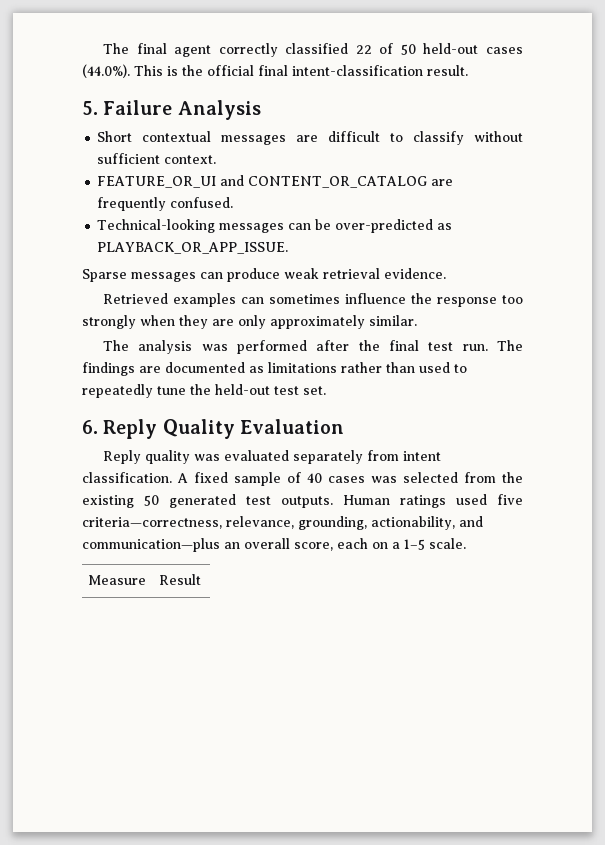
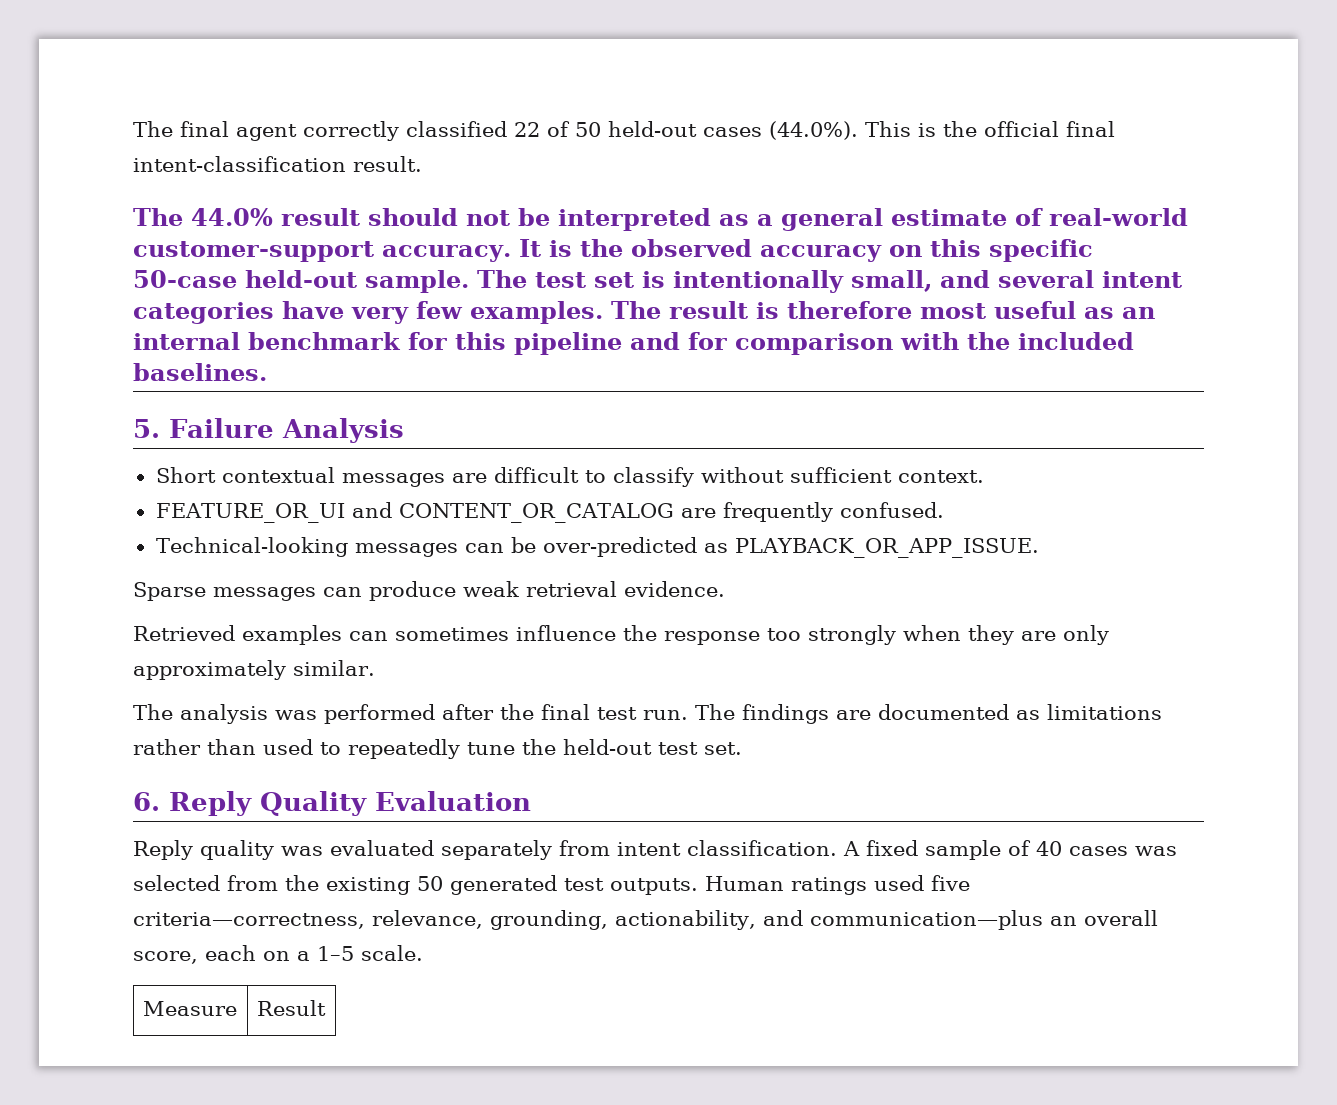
(468, 70) none -> [133,208,1188,231] [133,239,1093,262] [133,270,1182,293] [133,301,1155,324] [133,332,1134,355] [133,363,267,381] // The 44.0% result should not be interpreted as a general estimate of real-world customer-support accuracy. It is the observed accuracy on this specific 50-case held-out sample. The test set is intentionally small, and several intent categories have very few examples. The result is therefore most useful as an internal benchmark for this pipeline and for comparison with the included baselines.

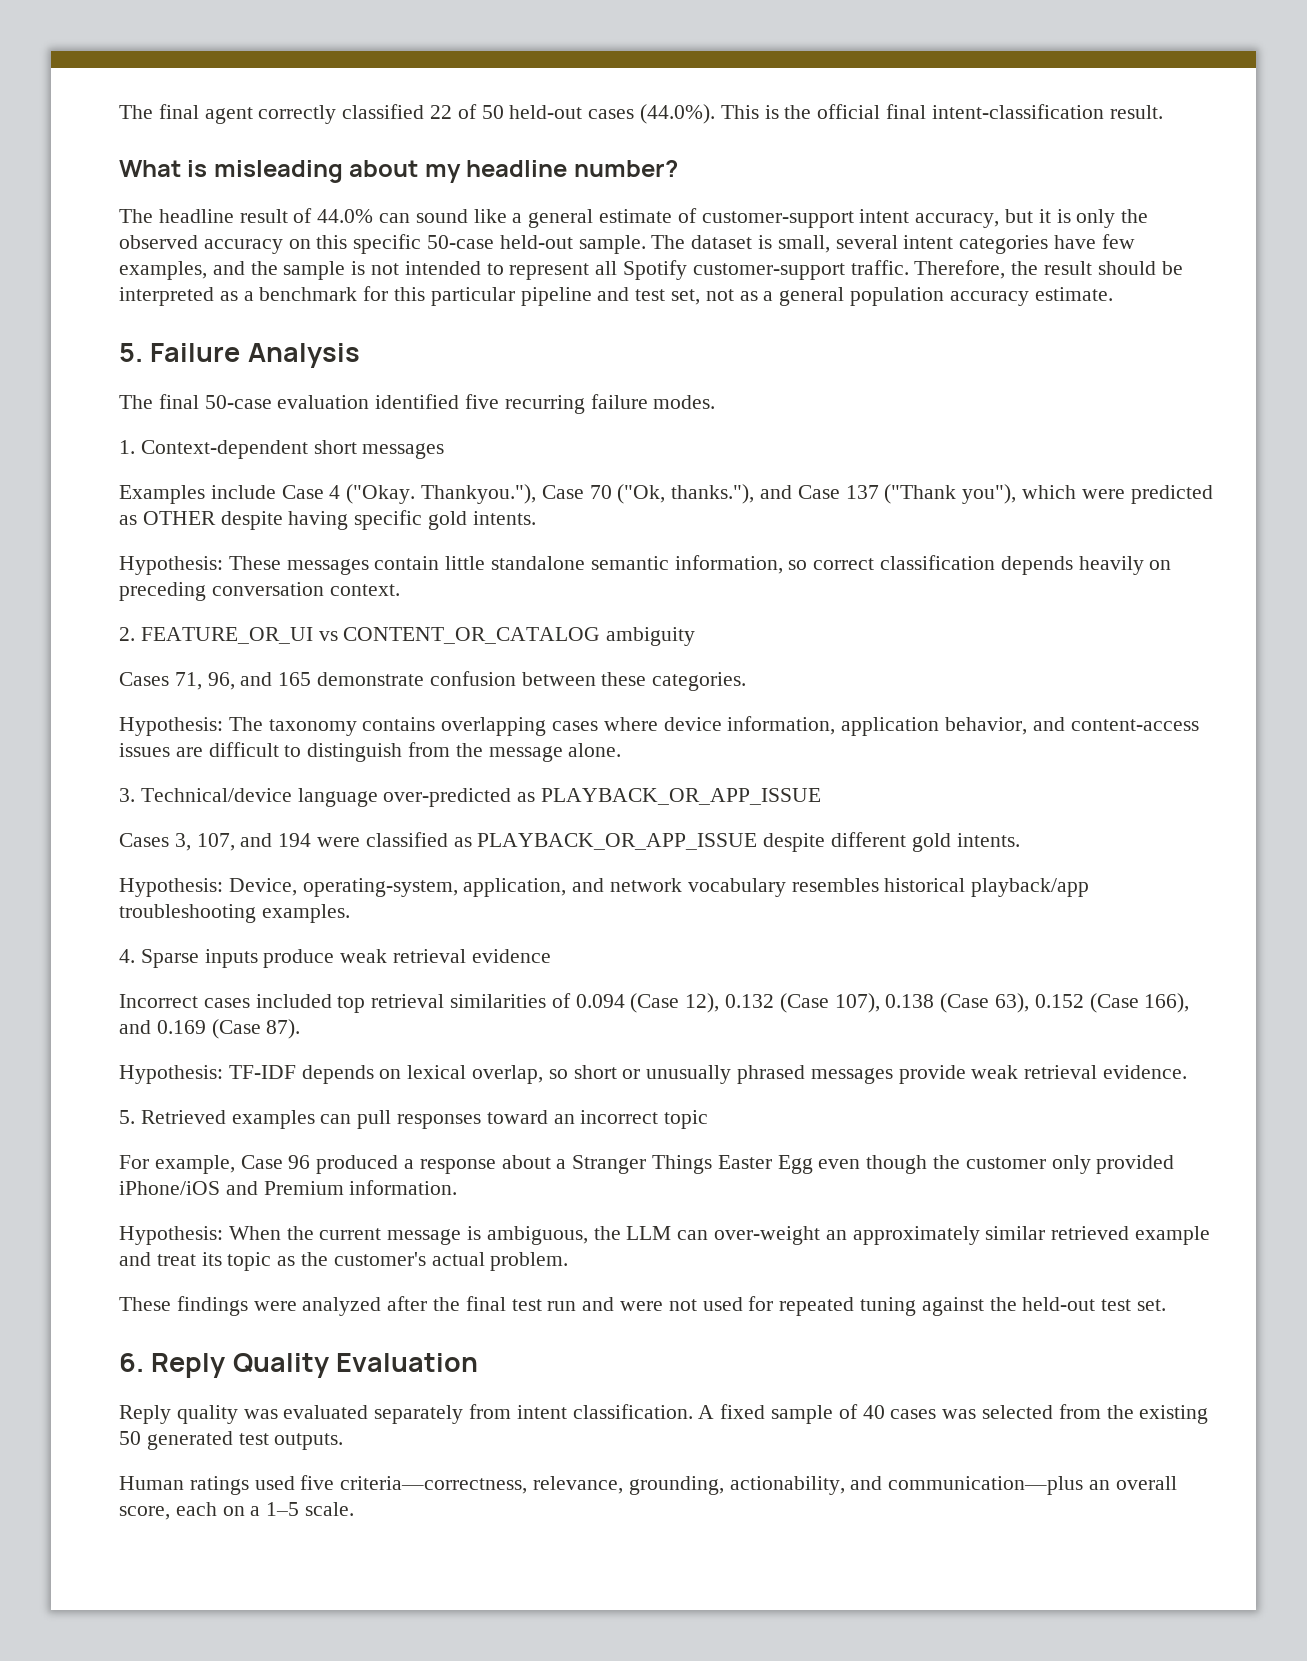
[133,208,1188,231] [133,239,572,262] The 44.0% result should not be interpreted as a general estimate of real-world customer-support accuracy. It is -> [119,160,678,183] [119,208,1116,228] What is misleading about my headline number? // The headline result of 44.0% can sound like a general estimate of customer-support intent accuracy, but it is only
[535,270,1182,293] [133,301,1155,324] [133,332,240,350] test set is intentionally small, and several intent categories have very few examples. The result is therefore most useful as an internal -> [691,234,1135,254] [119,260,1183,280] [119,287,254,306] dataset is small, several intent categories have few examples, and the sample is not intended to represent all Spotify customer-support traffic. Therefore, the result should be interpreted as a
(506, 341) none -> [430,287,515,306] particular
[688,332,1134,355] [133,363,267,381] [133,418,404,443] [155,467,984,487] [155,502,944,523] [155,537,1039,558] [133,581,456,601] for comparison with the included baselines. // 5. Failure Analysis // Short contextual messages are difficult to classify without sufficient context. // FEATURE_OR_UI and CONTENT_OR_CATALOG are frequently confused. // Technical-looking messages can be over-predicted as PLAYBACK_OR_APP_ISSUE. // Sparse messages can produce -> [635,287,1113,306] [119,343,360,368] [119,394,716,414] [119,440,445,459] [119,484,1213,504] [119,510,536,530] [119,555,1172,575] [119,582,400,601] [119,627,696,646] [119,671,747,691] [119,716,1199,736] [119,742,622,762] [119,788,822,807] [119,832,1020,852] [119,878,1090,897] [119,904,350,923] [119,949,551,968] [119,993,1190,1013] [119,1019,301,1039] [119,1065,966,1084] test set, not as a general population accuracy estimate. // 5. Failure Analysis // The final 50-case evaluation identified five recurring failure modes. // 1. Context-dependent short messages // Examples include Case 4 ("Okay. Thankyou."), Case 70 ("Ok, thanks."), and Case 137 ("Thank you"), which were predicted as OTHER despite having specific gold intents. // Hypothesis: These messages contain little standalone semantic information, so correct classification depends heavily on preceding conversation context. // 2. FEATURE_OR_UI vs CONTENT_OR_CATALOG ambiguity // Cases 71, 96, and 165 demonstrate confusion between these categories. // Hypothesis: The taxonomy contains overlapping cases where device information, application behavior, and content-access issues are difficult to distinguish from the message alone. // 3. Technical/device language over-predicted as PLAYBACK_OR_APP_ISSUE // Cases 3, 107, and 194 were classified as PLAYBACK_OR_APP_ISSUE despite different gold intents. // Hypothesis: Device, operating-system, application, and network vocabulary resembles historical playback/app troubleshooting examples. // 4. Sparse inputs produce weak retrieval evidence // Incorrect cases included top retrieval similarities of 0.094 (Case 12), 0.132 (Case 107), 0.138 (Case 63), 0.152 (Case 166), and 0.169 (Case 87). // Hypothesis: TF-IDF depends on lexical overlap, so short or unusually phrased messages provide
(725, 589) none -> [119,1110,135,1124] 5.
[395,625,1109,645] [133,660,375,680] [133,704,1162,724] [133,739,515,759] sometimes influence the response too strongly when they are only approximately similar. // The analysis was performed after the final test run. The findings are documented as limitations rather than used to repeatedly tune -> [357,1110,709,1129] [119,1155,1175,1174] [119,1180,458,1195] [119,1226,1211,1245] [119,1252,569,1271] [119,1296,984,1316] pull responses toward an incorrect topic // For example, Case 96 produced a response about a Stranger Things Easter Egg even though the customer only provided iPhone/iOS and Premium information. // Hypothesis: When the current message is ambiguous, the LLM can over-weight an approximately similar retrieved example and treat its topic as the customer's actual problem. // These findings were analyzed after the final test run and were not used for repeated tuning against
(698, 886) none -> (344, 1441) //
[142,1001,237,1016] [256,1000,326,1016] // Measure | Result -> (355, 1509) none

